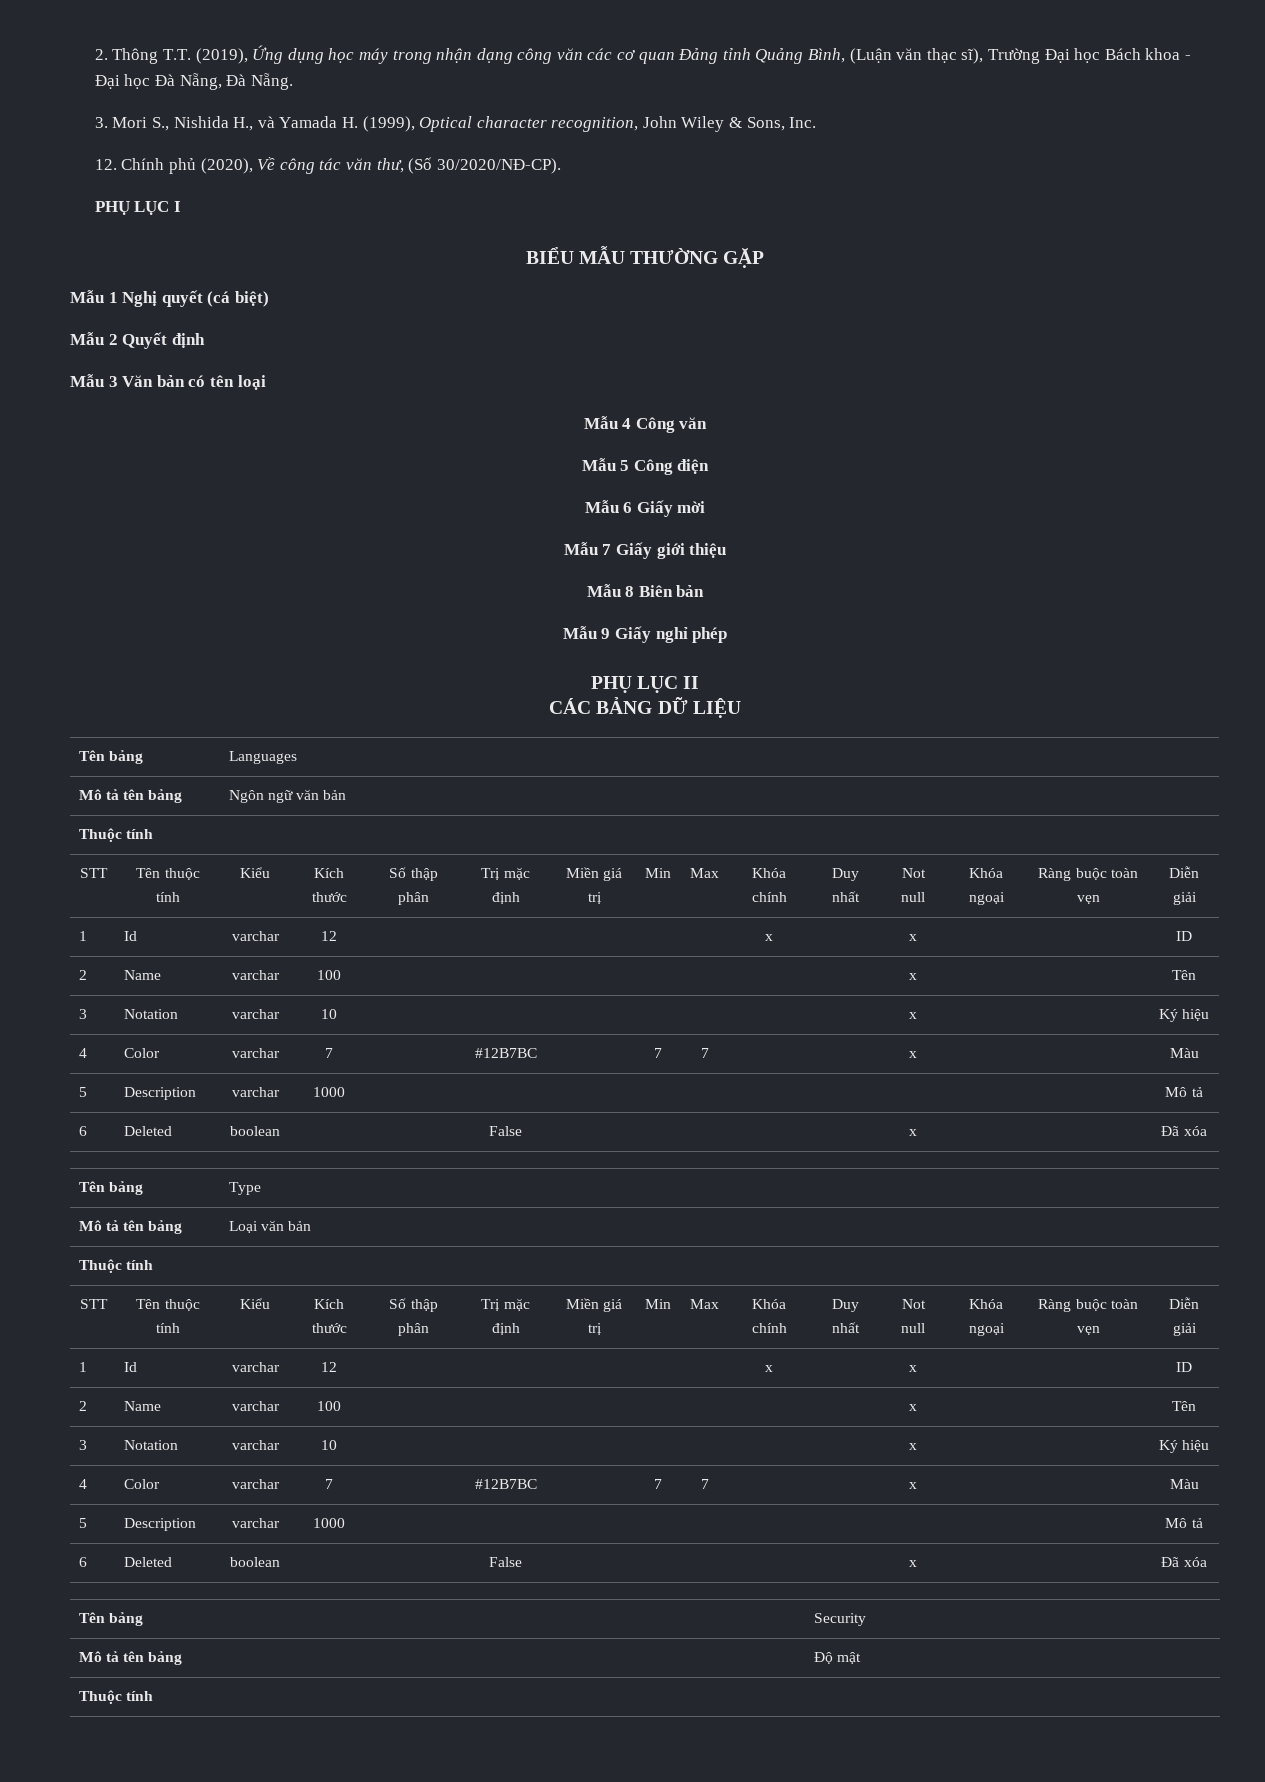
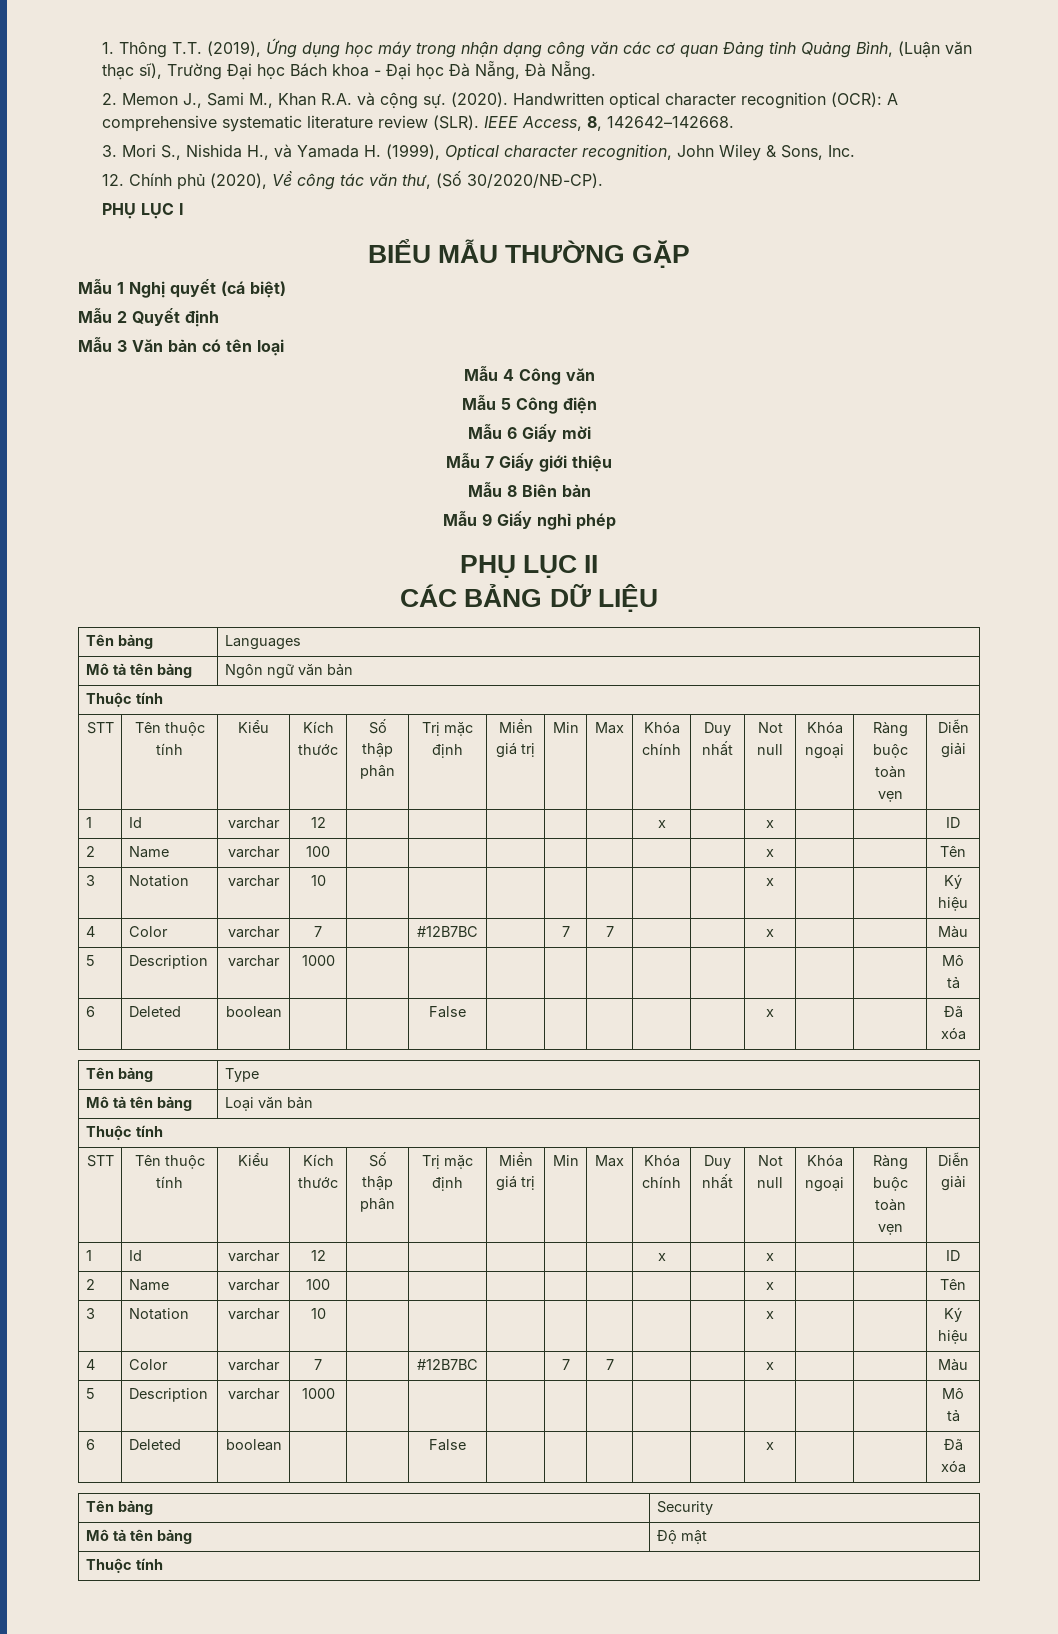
[94,49,108,60] 2. -> [101,42,114,54] 1.
(293, 81) none -> [101,92,898,109] [101,115,734,132] // 2. Memon J., Sami M., Khan R.A. và cộng sự. (2020). Handwritten optical character recognition (OCR): A comprehensive systematic literature review (SLR). IEEE Access, 8, 142642–142668.

